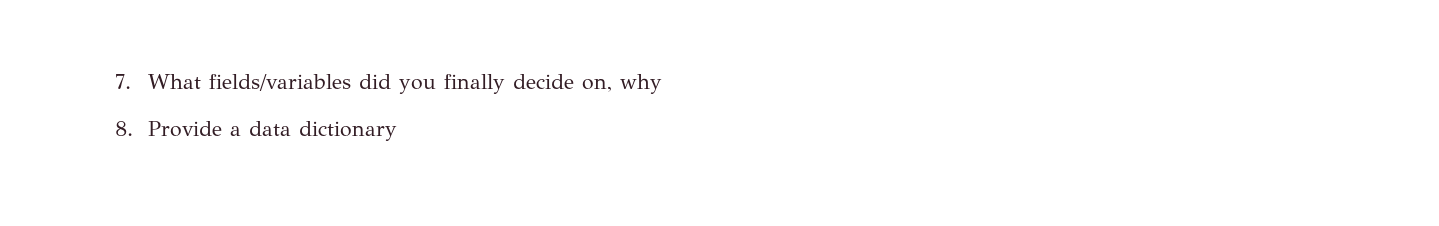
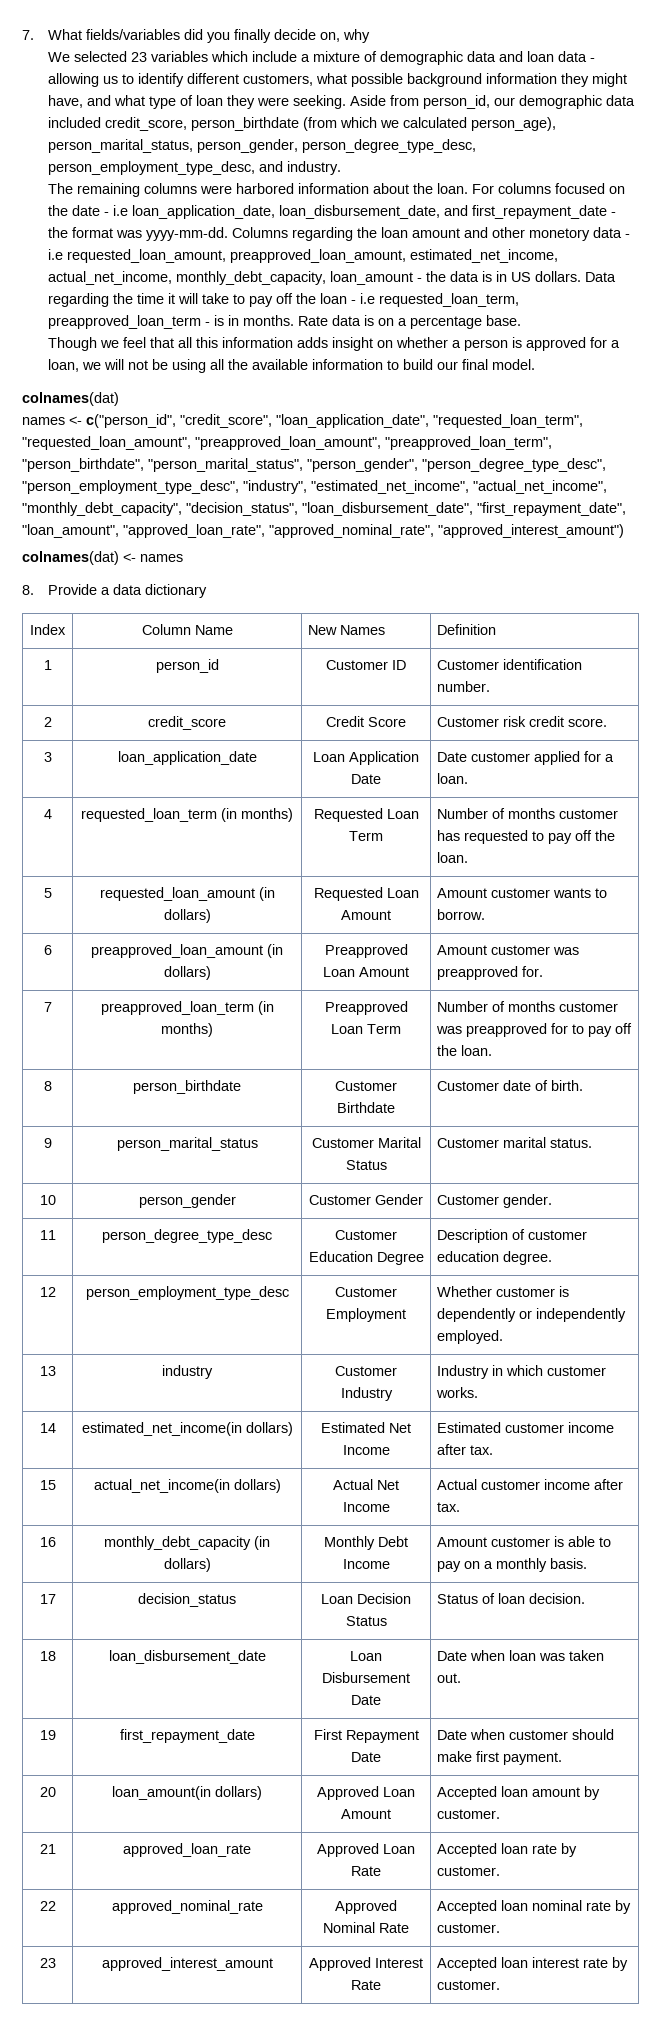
(662, 84) none -> [48,51,596,65] [48,73,628,87] [48,95,636,109] [48,117,557,131] [48,139,477,153] [48,161,342,175] [48,183,626,197] [48,205,617,219] [48,227,631,241] [48,249,559,263] [48,271,617,285] [48,293,520,307] [48,315,522,329] [48,337,621,351] [48,359,536,373] [22,392,119,406] [22,414,583,428] [22,436,552,450] [22,458,606,472] [22,480,607,494] [22,502,626,516] [22,524,624,538] [22,551,183,565] // We selected 23 variables which include a mixture of demographic data and loan data - allowing us to identify different customers, what possible background information they might have, and what type of loan they were seeking. Aside from person_id, our demographic data included credit_score, person_birthdate (from which we calculated person_age), person_marital_status, person_gender, person_degree_type_desc, person_employment_type_desc, and industry. // The remaining columns were harbored information about the loan. For columns focused on the date - i.e loan_application_date, loan_disbursement_date, and first_repayment_date - the format was yyyy-mm-dd. Columns regarding the loan amount and other monetory data - i.e requested_loan_amount, preapproved_loan_amount, estimated_net_income, actual_net_income, monthly_debt_capacity, loan_amount - the data is in US dollars. Data regarding the time it will take to pay off the loan - i.e requested_loan_term, preapproved_loan_term - is in months. Rate data is on a percentage base. // Though we feel that all this information adds insight on whether a person is approved for a loan, we will not be using all the available information to build our final model. // colnames(dat) // names <- c("person_id", "credit_score", "loan_application_date", "requested_loan_term", "requested_loan_amount", "preapproved_loan_amount", "preapproved_loan_term", "person_birthdate", "person_marital_status", "person_gender", "person_degree_type_desc", "person_employment_type_desc", "industry", "estimated_net_income", "actual_net_income", "monthly_debt_capacity", "decision_status", "loan_disbursement_date", "first_repayment_date", "loan_amount", "approved_loan_rate", "approved_nominal_rate", "approved_interest_amount") // colnames(dat) <- names
(397, 131) none -> [30,624,66,635] [141,624,233,635] [308,625,386,635] [437,624,497,635] [43,660,52,670] [155,659,219,673] [326,660,406,670] [437,659,583,670] [437,681,491,692] [43,717,52,727] [148,716,226,730] [326,716,406,727] [437,716,608,727] [43,752,52,762] [117,751,257,765] [313,751,419,765] [351,774,381,784] [437,751,615,765] [437,773,469,784] [43,809,52,819] [81,808,293,822] [313,808,419,822] [349,831,383,841] [437,808,619,819] [437,830,616,844] [437,852,469,863] [43,888,52,898] [99,887,275,901] [163,909,211,923] [313,887,419,901] [341,910,391,920] [437,888,608,898] [437,909,486,920] [43,945,52,955] [91,944,283,958] [163,966,211,980] [324,944,408,958] [323,967,409,977] [437,945,580,955] [437,966,544,980] [43,1002,52,1012] [100,1001,274,1015] [161,1023,213,1037] [324,1001,408,1015] [331,1024,401,1034] [437,1001,619,1012] [436,1023,633,1037] [437,1045,493,1056] [43,1081,52,1091] [133,1080,241,1094] [335,1081,397,1091] [337,1102,395,1113] [437,1080,584,1091] [43,1138,52,1148] [116,1137,258,1151] [311,1137,421,1148] [345,1160,387,1170] [437,1137,593,1148] [39,1195,56,1205] [138,1194,236,1208] [309,1194,423,1205] [437,1194,553,1208] [39,1230,56,1240] [102,1229,272,1243] [335,1230,397,1240] [308,1251,424,1265] [437,1229,588,1243] [437,1251,553,1265] [39,1287,56,1297] [85,1286,289,1300] [335,1287,397,1297] [326,1308,406,1322] [437,1286,570,1297] [437,1308,627,1322] [437,1330,504,1344] [39,1366,56,1376] [162,1365,213,1379] [335,1366,397,1376] [340,1387,393,1401] [437,1365,607,1379] [436,1387,479,1398] [39,1423,56,1433] [81,1422,293,1436] [321,1422,411,1433] [342,1445,390,1455] [437,1422,615,1433] [437,1444,494,1455] [39,1480,56,1490] [93,1479,281,1493] [333,1479,399,1490] [342,1502,390,1512] [437,1479,624,1490] [437,1502,461,1512] [39,1537,56,1547] [104,1536,270,1550] [163,1558,211,1572] [324,1536,408,1550] [342,1559,390,1569] [437,1536,612,1547] [437,1558,588,1572] [39,1594,56,1604] [138,1593,236,1607] [321,1593,411,1604] [345,1616,387,1626] [437,1593,586,1604] [39,1651,56,1661] [108,1650,266,1664] [350,1651,382,1661] [322,1672,410,1683] [351,1695,381,1705] [437,1650,605,1661] [437,1673,462,1683] [39,1730,56,1740] [119,1729,255,1743] [313,1729,419,1743] [351,1752,381,1762] [437,1729,615,1740] [437,1751,563,1765] [39,1787,56,1797] [112,1786,262,1800] [317,1786,415,1800] [341,1809,391,1819] [437,1786,601,1800] [437,1809,501,1819] [39,1844,56,1854] [123,1843,251,1857] [317,1843,415,1857] [351,1866,381,1876] [437,1843,578,1857] [437,1866,501,1876] [39,1901,56,1911] [111,1900,263,1914] [335,1900,397,1914] [323,1922,409,1933] [437,1900,632,1914] [437,1923,501,1933] [39,1958,56,1968] [101,1957,273,1971] [309,1957,423,1971] [351,1980,381,1990] [437,1957,629,1971] [437,1980,501,1990] // Index | Column Name | New Names | Definition // 1 | person_id | Customer ID | Customer identification number. // 2 | credit_score | Credit Score | Customer risk credit score. // 3 | loan_application_date | Loan Application Date | Date customer applied for a loan. // 4 | requested_loan_term (in months) | Requested Loan Term | Number of months customer has requested to pay off the loan. // 5 | requested_loan_amount (in dollars) | Requested Loan Amount | Amount customer wants to borrow. // 6 | preapproved_loan_amount (in dollars) | Preapproved Loan Amount | Amount customer was preapproved for. // 7 | preapproved_loan_term (in months) | Preapproved Loan Term | Number of months customer was preapproved for to pay off the loan. // 8 | person_birthdate | Customer Birthdate | Customer date of birth. // 9 | person_marital_status | Customer Marital Status | Customer marital status. // 10 | person_gender | Customer Gender | Customer gender. // 11 | person_degree_type_desc | Customer Education Degree | Description of customer education degree. // 12 | person_employment_type_desc | Customer Employment | Whether customer is dependently or independently employed. // 13 | industry | Customer Industry | Industry in which customer works. // 14 | estimated_net_income(in dollars) | Estimated Net Income | Estimated customer income after tax. // 15 | actual_net_income(in dollars) | Actual Net Income | Actual customer income after tax. // 16 | monthly_debt_capacity (in dollars) | Monthly Debt Income | Amount customer is able to pay on a monthly basis. // 17 | decision_status | Loan Decision Status | Status of loan decision. // 18 | loan_disbursement_date | Loan Disbursement Date | Date when loan was taken out. // 19 | first_repayment_date | First Repayment Date | Date when customer should make first payment. // 20 | loan_amount(in dollars) | Approved Loan Amount | Accepted loan amount by customer. // 21 | approved_loan_rate | Approved Loan Rate | Accepted loan rate by customer. // 22 | approved_nominal_rate | Approved Nominal Rate | Accepted loan nominal rate by customer. // 23 | approved_interest_amount | Approved Interest Rate | Accepted loan interest rate by customer.

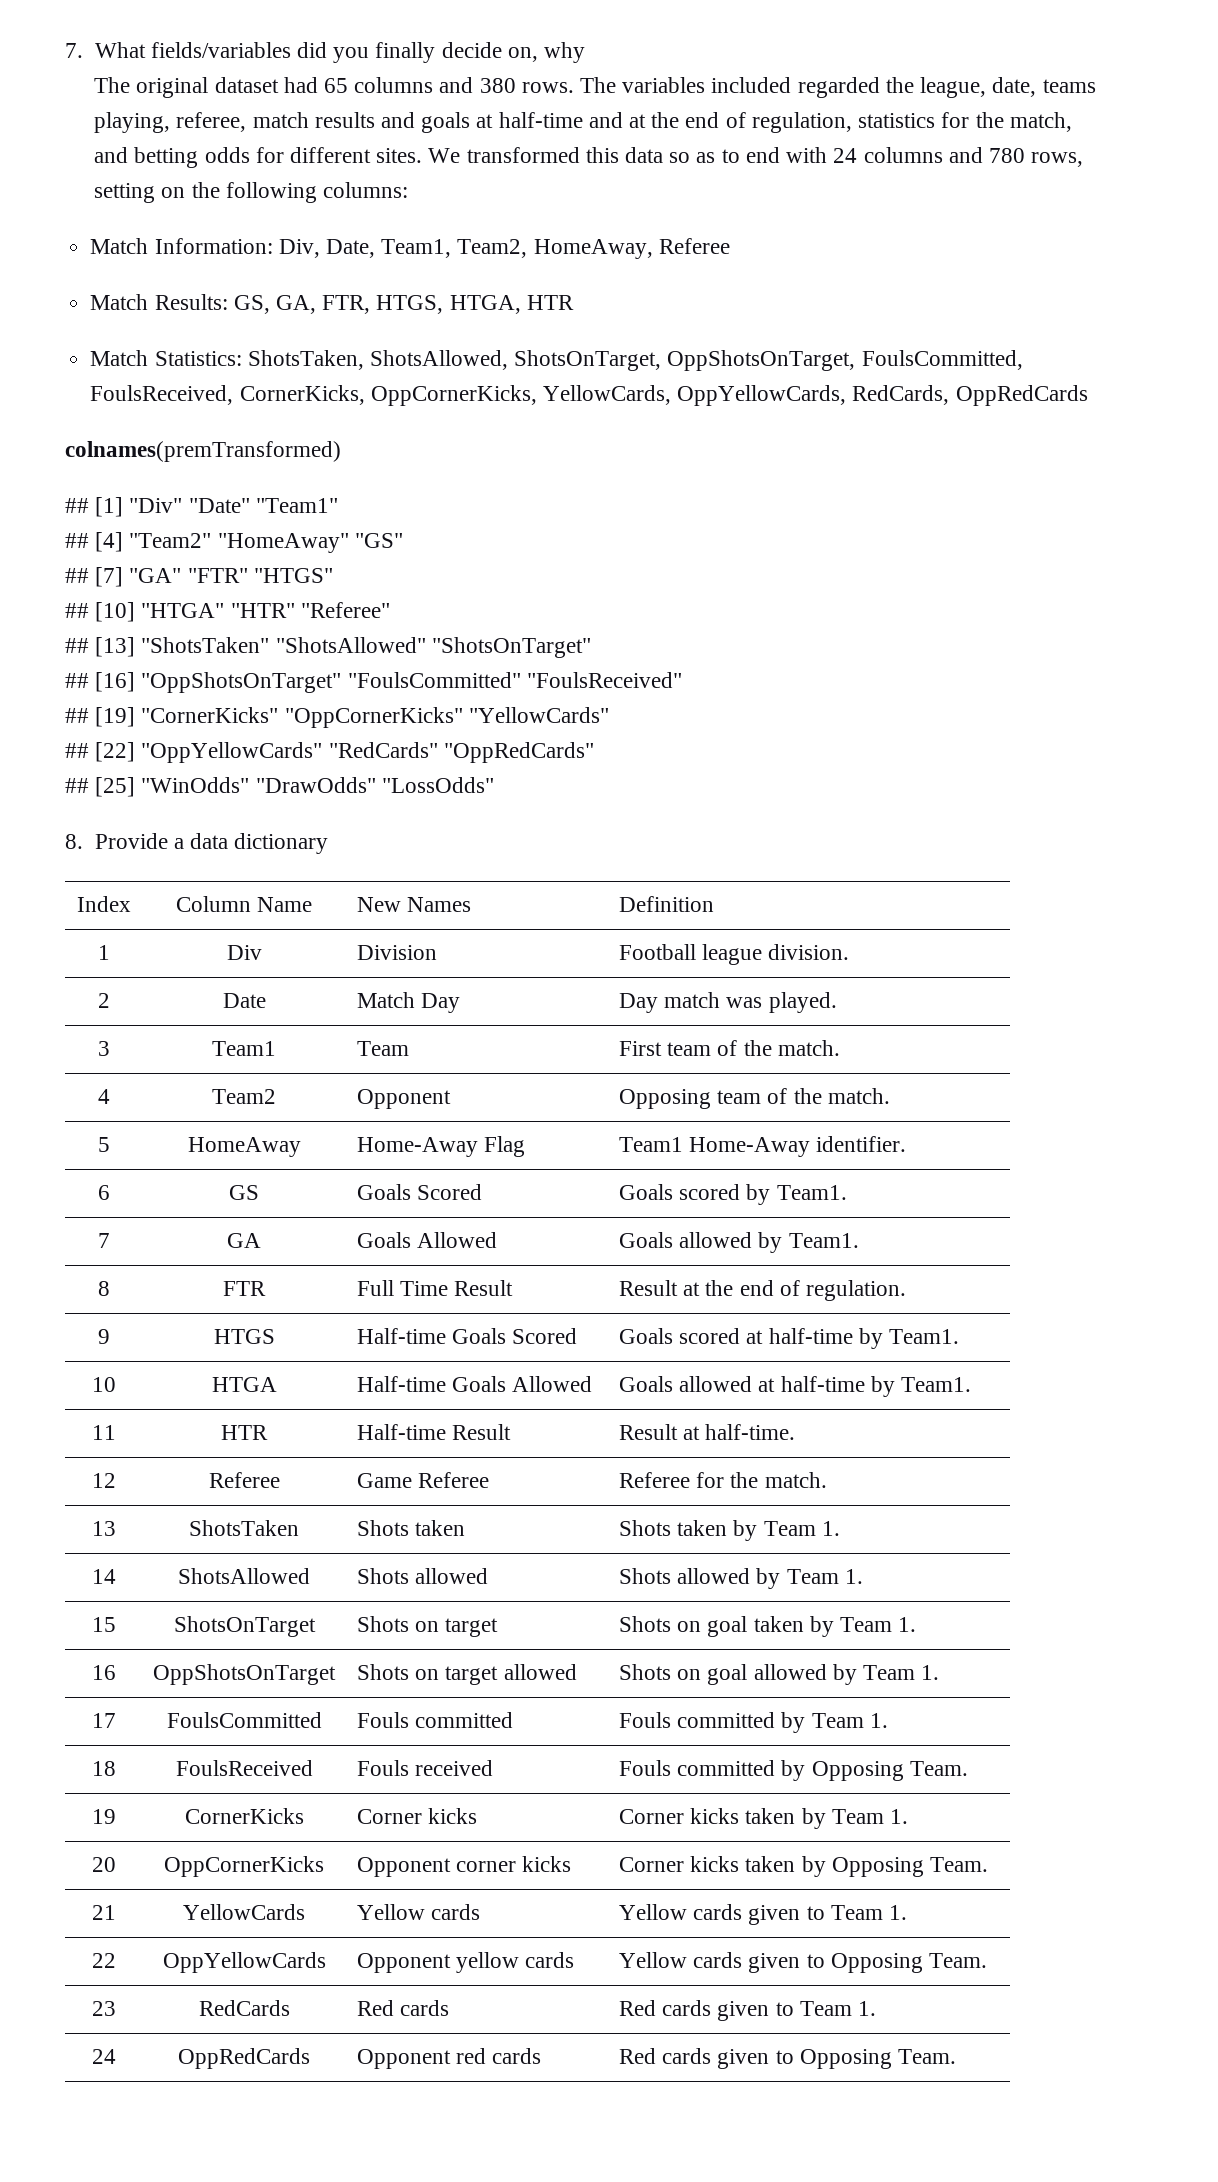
[48,51,596,65] [48,73,628,87] [48,95,636,109] [48,117,557,131] [48,139,477,153] [48,161,342,175] [48,183,626,197] [48,205,617,219] [48,227,631,241] [48,249,559,263] [48,271,617,285] [48,293,520,307] [48,315,522,329] [48,337,621,351] [48,359,536,373] [22,392,119,406] [22,414,583,428] [22,436,552,450] [22,458,606,472] [22,480,607,494] [22,502,626,516] [22,524,624,538] [22,551,183,565] We selected 23 variables which include a mixture of demographic data and loan data - allowing us to identify different customers, what possible background information they might have, and what type of loan they were seeking. Aside from person_id, our demographic data included credit_score, person_birthdate (from which we calculated person_age), person_marital_status, person_gender, person_degree_type_desc, person_employment_type_desc, and industry. // The remaining columns were harbored information about the loan. For columns focused on the date - i.e loan_application_date, loan_disbursement_date, and first_repayment_date - the format was yyyy-mm-dd. Columns regarding the loan amount and other monetory data - i.e requested_loan_amount, preapproved_loan_amount, estimated_net_income, actual_net_income, monthly_debt_capacity, loan_amount - the data is in US dollars. Data regarding the time it will take to pay off the loan - i.e requested_loan_term, preapproved_loan_term - is in months. Rate data is on a percentage base. // Though we feel that all this information adds insight on whether a person is approved for a loan, we will not be using all the available information to build our final model. // colnames(dat) // names <- c("person_id", "credit_score", "loan_application_date", "requested_loan_term", "requested_loan_amount", "preapproved_loan_amount", "preapproved_loan_term", "person_birthdate", "person_marital_status", "person_gender", "person_degree_type_desc", "person_employment_type_desc", "industry", "estimated_net_income", "actual_net_income", "monthly_debt_capacity", "decision_status", "loan_disbursement_date", "first_repayment_date", "loan_amount", "approved_loan_rate", "approved_nominal_rate", "approved_interest_amount") // colnames(dat) <- names -> [94,77,1096,98] [94,112,1072,133] [94,147,1084,168] [94,182,409,203] [90,238,730,259] [90,294,574,314] [90,350,1023,371] [90,385,1088,406] [65,441,341,462] [65,497,338,517] [65,532,403,553] [65,567,333,587] [65,602,390,622] [65,637,591,658] [65,672,682,693] [65,707,609,728] [65,742,594,763] [65,777,494,797] The original dataset had 65 columns and 380 rows. The variables included regarded the league, date, teams playing, referee, match results and goals at half-time and at the end of regulation, statistics for the match, and betting odds for different sites. We transformed this data so as to end with 24 columns and 780 rows, setting on the following columns: // Match Information: Div, Date, Team1, Team2, HomeAway, Referee // Match Results: GS, GA, FTR, HTGS, HTGA, HTR // Match Statistics: ShotsTaken, ShotsAllowed, ShotsOnTarget, OppShotsOnTarget, FoulsCommitted, FoulsReceived, CornerKicks, OppCornerKicks, YellowCards, OppYellowCards, RedCards, OppRedCards // colnames(premTransformed) // ## [1] "Div" "Date" "Team1" // ## [4] "Team2" "HomeAway" "GS" // ## [7] "GA" "FTR" "HTGS" // ## [10] "HTGA" "HTR" "Referee" // ## [13] "ShotsTaken" "ShotsAllowed" "ShotsOnTarget" // ## [16] "OppShotsOnTarget" "FoulsCommitted" "FoulsReceived" // ## [19] "CornerKicks" "OppCornerKicks" "YellowCards" // ## [22] "OppYellowCards" "RedCards" "OppRedCards" // ## [25] "WinOdds" "DrawOdds" "LossOdds"
[155,659,219,673] [326,660,406,670] [437,659,583,670] [437,681,491,692] [43,717,52,727] [148,716,226,730] [326,716,406,727] [437,716,608,727] [43,752,52,762] [117,751,257,765] [313,751,419,765] [351,774,381,784] [437,751,615,765] [437,773,469,784] [43,809,52,819] [81,808,293,822] [313,808,419,822] [349,831,383,841] [437,808,619,819] [437,830,616,844] [437,852,469,863] [43,888,52,898] [99,887,275,901] [163,909,211,923] [313,887,419,901] [341,910,391,920] [437,888,608,898] [437,909,486,920] [43,945,52,955] [91,944,283,958] [163,966,211,980] [324,944,408,958] [323,967,409,977] [437,945,580,955] [437,966,544,980] [43,1002,52,1012] [100,1001,274,1015] [161,1023,213,1037] [324,1001,408,1015] [331,1024,401,1034] [437,1001,619,1012] [436,1023,633,1037] [437,1045,493,1056] [43,1081,52,1091] [133,1080,241,1094] [335,1081,397,1091] [337,1102,395,1113] [437,1080,584,1091] [43,1138,52,1148] [116,1137,258,1151] [311,1137,421,1148] [345,1160,387,1170] [437,1137,593,1148] [39,1195,56,1205] [138,1194,236,1208] [309,1194,423,1205] [437,1194,553,1208] [39,1230,56,1240] [102,1229,272,1243] [335,1230,397,1240] [308,1251,424,1265] [437,1229,588,1243] [437,1251,553,1265] [39,1287,56,1297] [85,1286,289,1300] [335,1287,397,1297] [326,1308,406,1322] [437,1286,570,1297] [437,1308,627,1322] [437,1330,504,1344] [39,1366,56,1376] [162,1365,213,1379] [335,1366,397,1376] [340,1387,393,1401] [437,1365,607,1379] [436,1387,479,1398] [39,1423,56,1433] [81,1422,293,1436] [321,1422,411,1433] [342,1445,390,1455] [437,1422,615,1433] [437,1444,494,1455] [39,1480,56,1490] [93,1479,281,1493] [333,1479,399,1490] [342,1502,390,1512] [437,1479,624,1490] [437,1502,461,1512] [39,1537,56,1547] [104,1536,270,1550] [163,1558,211,1572] [324,1536,408,1550] [342,1559,390,1569] [437,1536,612,1547] [437,1558,588,1572] [39,1594,56,1604] [138,1593,236,1607] [321,1593,411,1604] [345,1616,387,1626] [437,1593,586,1604] [39,1651,56,1661] [108,1650,266,1664] [350,1651,382,1661] [322,1672,410,1683] [351,1695,381,1705] [437,1650,605,1661] [437,1673,462,1683] [39,1730,56,1740] [119,1729,255,1743] [313,1729,419,1743] [351,1752,381,1762] [437,1729,615,1740] [437,1751,563,1765] [39,1787,56,1797] [112,1786,262,1800] [317,1786,415,1800] [341,1809,391,1819] [437,1786,601,1800] [437,1809,501,1819] [39,1844,56,1854] [123,1843,251,1857] [317,1843,415,1857] [351,1866,381,1876] [437,1843,578,1857] [437,1866,501,1876] [39,1901,56,1911] [111,1900,263,1914] [335,1900,397,1914] [323,1922,409,1933] [437,1900,632,1914] [437,1923,501,1933] [39,1958,56,1968] [101,1957,273,1971] [309,1957,423,1971] [351,1980,381,1990] [437,1957,629,1971] [437,1980,501,1990] person_id | Customer ID | Customer identification number. // 2 | credit_score | Credit Score | Customer risk credit score. // 3 | loan_application_date | Loan Application Date | Date customer applied for a loan. // 4 | requested_loan_term (in months) | Requested Loan Term | Number of months customer has requested to pay off the loan. // 5 | requested_loan_amount (in dollars) | Requested Loan Amount | Amount customer wants to borrow. // 6 | preapproved_loan_amount (in dollars) | Preapproved Loan Amount | Amount customer was preapproved for. // 7 | preapproved_loan_term (in months) | Preapproved Loan Term | Number of months customer was preapproved for to pay off the loan. // 8 | person_birthdate | Customer Birthdate | Customer date of birth. // 9 | person_marital_status | Customer Marital Status | Customer marital status. // 10 | person_gender | Customer Gender | Customer gender. // 11 | person_degree_type_desc | Customer Education Degree | Description of customer education degree. // 12 | person_employment_type_desc | Customer Employment | Whether customer is dependently or independently employed. // 13 | industry | Customer Industry | Industry in which customer works. // 14 | estimated_net_income(in dollars) | Estimated Net Income | Estimated customer income after tax. // 15 | actual_net_income(in dollars) | Actual Net Income | Actual customer income after tax. // 16 | monthly_debt_capacity (in dollars) | Monthly Debt Income | Amount customer is able to pay on a monthly basis. // 17 | decision_status | Loan Decision Status | Status of loan decision. // 18 | loan_disbursement_date | Loan Disbursement Date | Date when loan was taken out. // 19 | first_repayment_date | First Repayment Date | Date when customer should make first payment. // 20 | loan_amount(in dollars) | Approved Loan Amount | Accepted loan amount by customer. // 21 | approved_loan_rate | Approved Loan Rate | Accepted loan rate by customer. // 22 | approved_nominal_rate | Approved Nominal Rate | Accepted loan nominal rate by customer. // 23 | approved_interest_amount | Approved Interest Rate | Accepted loan interest rate by customer. -> [226,945,262,960] [356,945,437,960] [618,944,850,965] [97,993,110,1008] [222,993,266,1008] [356,992,461,1013] [618,992,837,1013] [97,1041,110,1056] [212,1041,276,1056] [356,1041,409,1056] [618,1040,840,1056] [97,1089,110,1104] [212,1089,276,1104] [356,1089,451,1109] [618,1088,890,1109] [97,1137,110,1152] [187,1137,301,1157] [356,1136,526,1157] [618,1136,907,1157] [97,1185,110,1200] [229,1185,259,1200] [356,1184,483,1200] [618,1184,847,1205] [97,1233,110,1248] [227,1233,261,1248] [356,1232,498,1248] [618,1232,859,1253] [97,1281,110,1296] [223,1281,266,1296] [356,1280,514,1296] [618,1280,906,1301] [97,1329,110,1344] [213,1329,275,1344] [356,1328,578,1344] [618,1328,959,1349] [91,1377,116,1392] [211,1377,277,1392] [356,1376,593,1392] [618,1376,971,1397] [91,1425,116,1440] [221,1425,268,1440] [356,1424,512,1440] [618,1424,796,1440] [91,1473,116,1488] [208,1472,280,1488] [356,1472,490,1488] [618,1472,827,1488] [91,1521,116,1536] [189,1520,299,1536] [356,1520,466,1536] [618,1520,840,1541] [91,1569,116,1584] [178,1568,310,1584] [356,1568,489,1584] [618,1568,863,1589] [91,1617,116,1632] [173,1616,316,1637] [356,1616,499,1637] [618,1616,917,1637] [91,1665,116,1680] [153,1664,336,1685] [356,1664,577,1685] [618,1664,940,1685] [91,1713,116,1728] [166,1712,322,1728] [356,1712,514,1728] [618,1712,888,1733] [91,1761,116,1776] [175,1760,313,1776] [356,1760,494,1776] [618,1760,968,1781] [91,1809,116,1824] [184,1808,304,1824] [356,1808,478,1824] [618,1808,908,1829] [91,1857,116,1872] [164,1856,324,1877] [356,1856,572,1877] [618,1856,988,1877] [91,1905,116,1920] [183,1904,305,1920] [356,1904,481,1920] [618,1904,907,1925] [91,1953,116,1968] [162,1952,326,1973] [356,1952,575,1973] [618,1952,987,1973] [91,2001,116,2016] [198,2000,290,2016] [356,2000,450,2016] [618,2000,876,2021] [91,2049,116,2064] [178,2048,310,2069] [356,2048,542,2069] [618,2048,956,2069] Div | Division | Football league division. // 2 | Date | Match Day | Day match was played. // 3 | Team1 | Team | First team of the match. // 4 | Team2 | Opponent | Opposing team of the match. // 5 | HomeAway | Home-Away Flag | Team1 Home-Away identifier. // 6 | GS | Goals Scored | Goals scored by Team1. // 7 | GA | Goals Allowed | Goals allowed by Team1. // 8 | FTR | Full Time Result | Result at the end of regulation. // 9 | HTGS | Half-time Goals Scored | Goals scored at half-time by Team1. // 10 | HTGA | Half-time Goals Allowed | Goals allowed at half-time by Team1. // 11 | HTR | Half-time Result | Result at half-time. // 12 | Referee | Game Referee | Referee for the match. // 13 | ShotsTaken | Shots taken | Shots taken by Team 1. // 14 | ShotsAllowed | Shots allowed | Shots allowed by Team 1. // 15 | ShotsOnTarget | Shots on target | Shots on goal taken by Team 1. // 16 | OppShotsOnTarget | Shots on target allowed | Shots on goal allowed by Team 1. // 17 | FoulsCommitted | Fouls committed | Fouls committed by Team 1. // 18 | FoulsReceived | Fouls received | Fouls committed by Opposing Team. // 19 | CornerKicks | Corner kicks | Corner kicks taken by Team 1. // 20 | OppCornerKicks | Opponent corner kicks | Corner kicks taken by Opposing Team. // 21 | YellowCards | Yellow cards | Yellow cards given to Team 1. // 22 | OppYellowCards | Opponent yellow cards | Yellow cards given to Opposing Team. // 23 | RedCards | Red cards | Red cards given to Team 1. // 24 | OppRedCards | Opponent red cards | Red cards given to Opposing Team.

